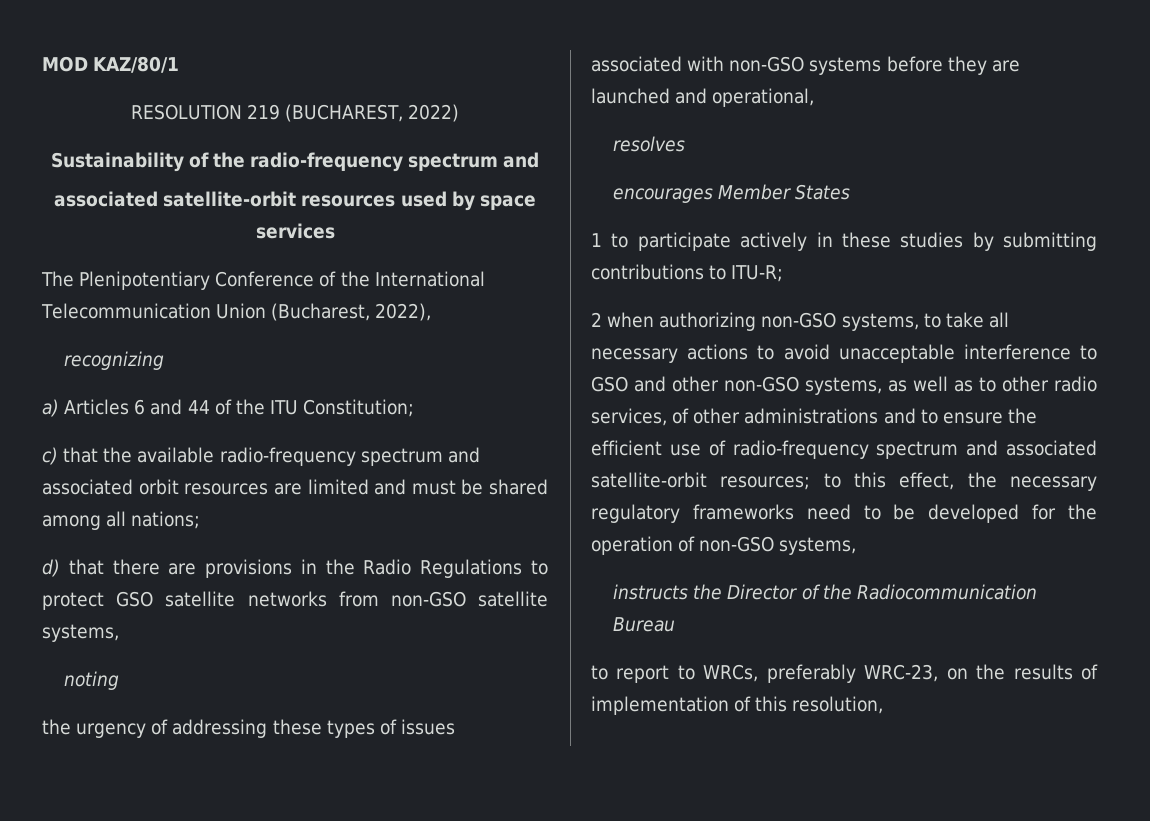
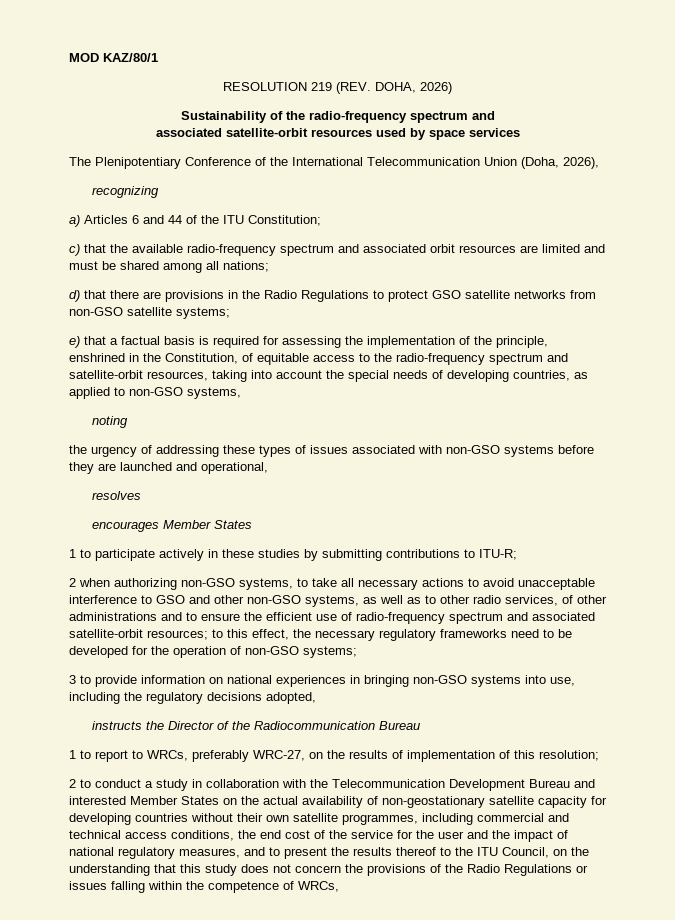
[285,104,460,122] (BUCHAREST, 2022) -> [336,82,452,94] (REV. DOHA, 2026)
[271,303,432,321] (Bucharest, 2022), -> [521,157,599,169] (Doha, 2026),
(548, 599) none -> [176,307,230,319] [69,336,548,348] [69,353,568,365] [69,370,588,382] [69,387,183,399] systems; // e) that a factual basis is required for assessing the implementation of the principle, enshrined in the Constitution, of equitable access to the radio-frequency spectrum and satellite-orbit resources, taking into account the special needs of developing countries, as applied to non-GSO
[779,537,857,555] systems, -> [303,646,357,658] [69,675,575,687] [69,692,316,704] systems; // 3 to provide information on national experiences in bringing non-GSO systems into use, including the regulatory decisions adopted,
(676, 624) none -> [69,750,76,759] 1
[864,664,939,682] WRC-23, -> [253,750,305,761] WRC-27,
[792,696,884,714] resolution, -> [539,750,599,761] [69,779,595,791] [69,796,607,808] [69,813,569,825] [69,830,568,842] [69,847,589,859] [69,864,588,876] [69,881,339,893] resolution; // 2 to conduct a study in collaboration with the Telecommunication Development Bureau and interested Member States on the actual availability of non-geostationary satellite capacity for developing countries without their own satellite programmes, including commercial and technical access conditions, the end cost of the service for the user and the impact of national regulatory measures, and to present the results thereof to the ITU Council, on the understanding that this study does not concern the provisions of the Radio Regulations or issues falling within the competence of WRCs,

